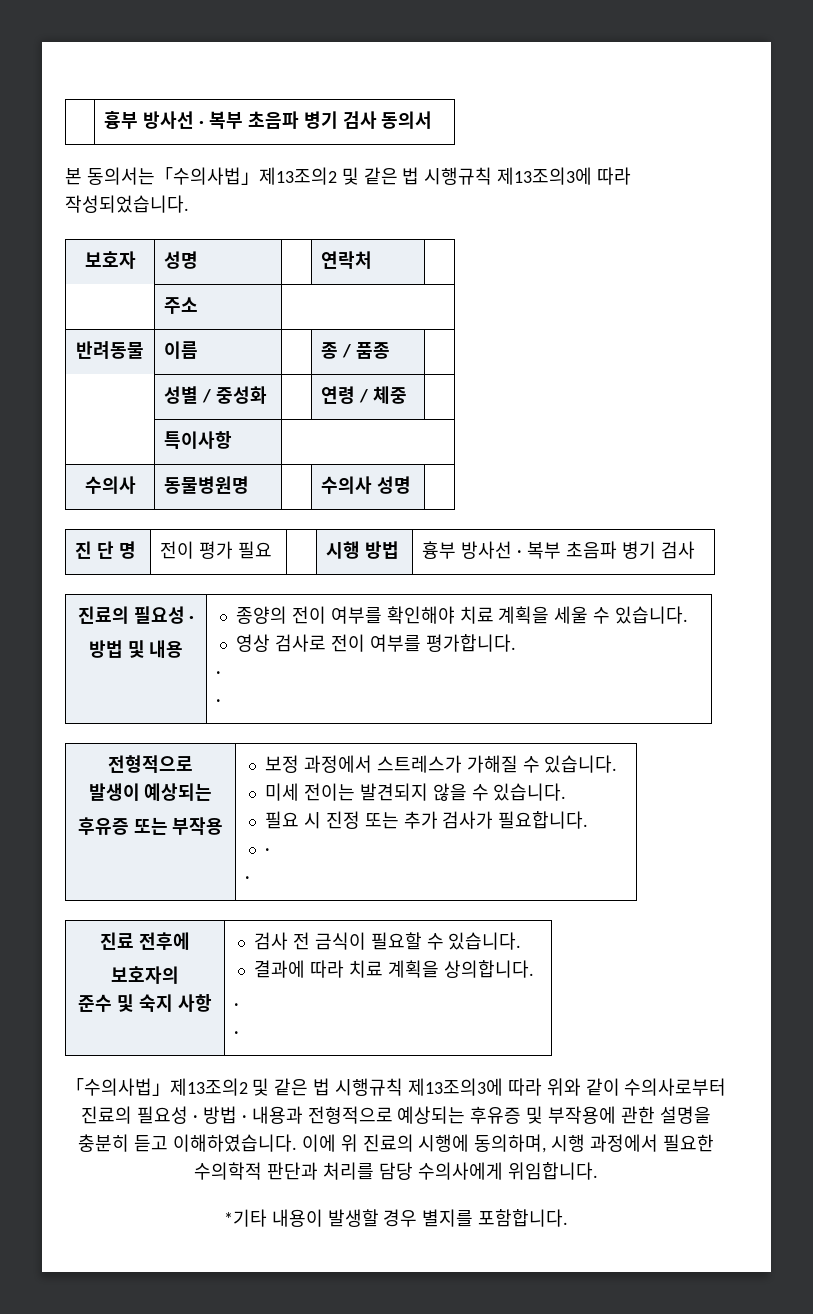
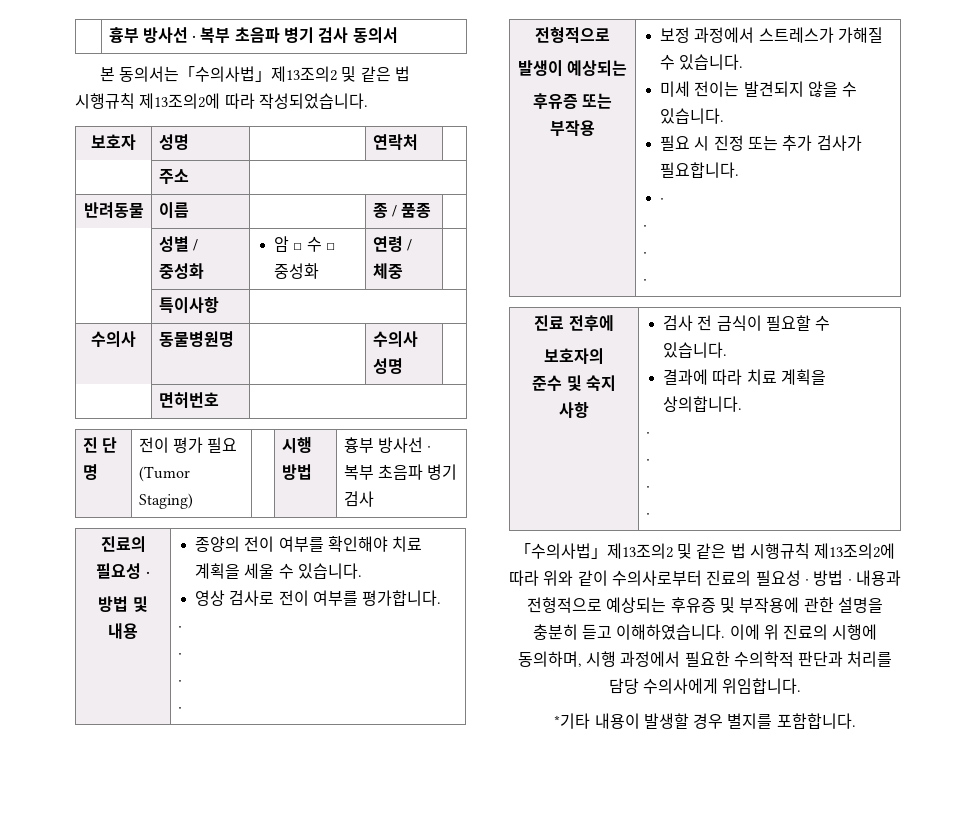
[497,167,593,185] 제13조의3에 -> [139,93,221,109] 제13조의2에
(268, 395) none -> [274,236,336,252] [274,263,320,279] 암 □ 수 □ 중성화
(412, 485) none -> [158,392,219,408] // | 면허번호 |
(273, 550) none -> [138,466,190,482] [138,493,193,509] (Tumor Staging)
(222, 702) none -> [177,680,182,685] [177,707,182,712] // · // ·
(251, 879) none -> [642,252,647,257] [642,279,647,284] // · // ·
[65,1078,503,1096] // 「수의사법」제13조의2 및 같은 법 시행규칙 제13조의3에 -> [645,486,650,491] [645,513,650,518] [514,543,896,559] // · // · // 「수의사법」제13조의2 및 같은 법 시행규칙 제13조의2에

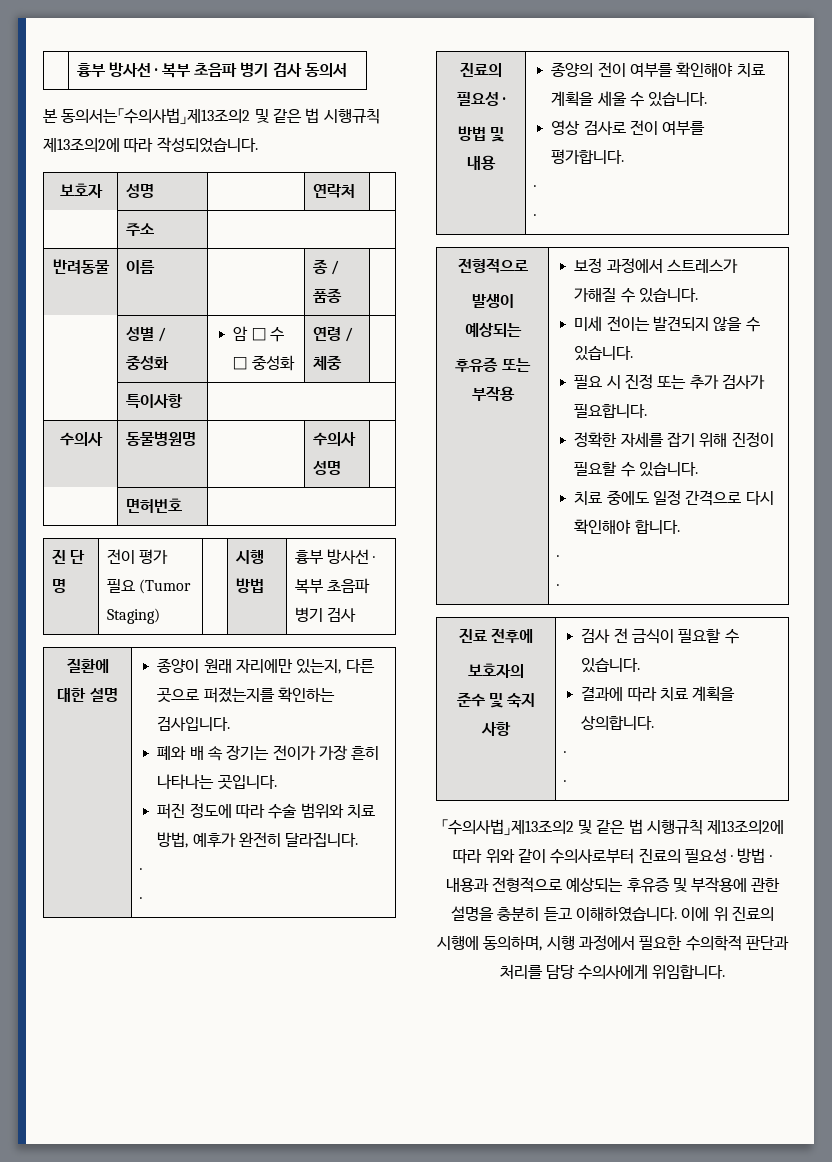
(374, 499) none -> [66,658,109,673] [57,688,118,702] [157,658,375,674] [157,687,335,703] [157,716,231,731] [157,745,380,761] [157,774,277,790] [157,803,375,819] [157,832,359,848] [139,868,142,874] [139,897,142,903] // 질환에 대한 설명 | 종양이 원래 자리에만 있는지, 다른 곳으로 퍼졌는지를 확인하는 검사입니다. // 폐와 배 속 장기는 전이가 가장 흔히 나타나는 곳입니다. // 퍼진 정도에 따라 수술 범위와 치료 방법, 예후가 완전히 달라집니다. // · // ·
[177,680,182,685] [177,707,182,712] // · // · -> (536, 217) none
[660,198,665,203] [642,225,647,230] · // · -> [574,432,774,447] [574,461,698,477] [574,490,774,506] [574,519,680,534] 정확한 자세를 잡기 위해 진정이 필요할 수 있습니다. // 치료 중에도 일정 간격으로 다시 확인해야 합니다.
[645,486,650,491] [645,513,650,518] // · // · -> (566, 783) none
[554,713,856,729] // *기타 내용이 발생할 경우 별지를 포함합니다. -> (726, 972) none

